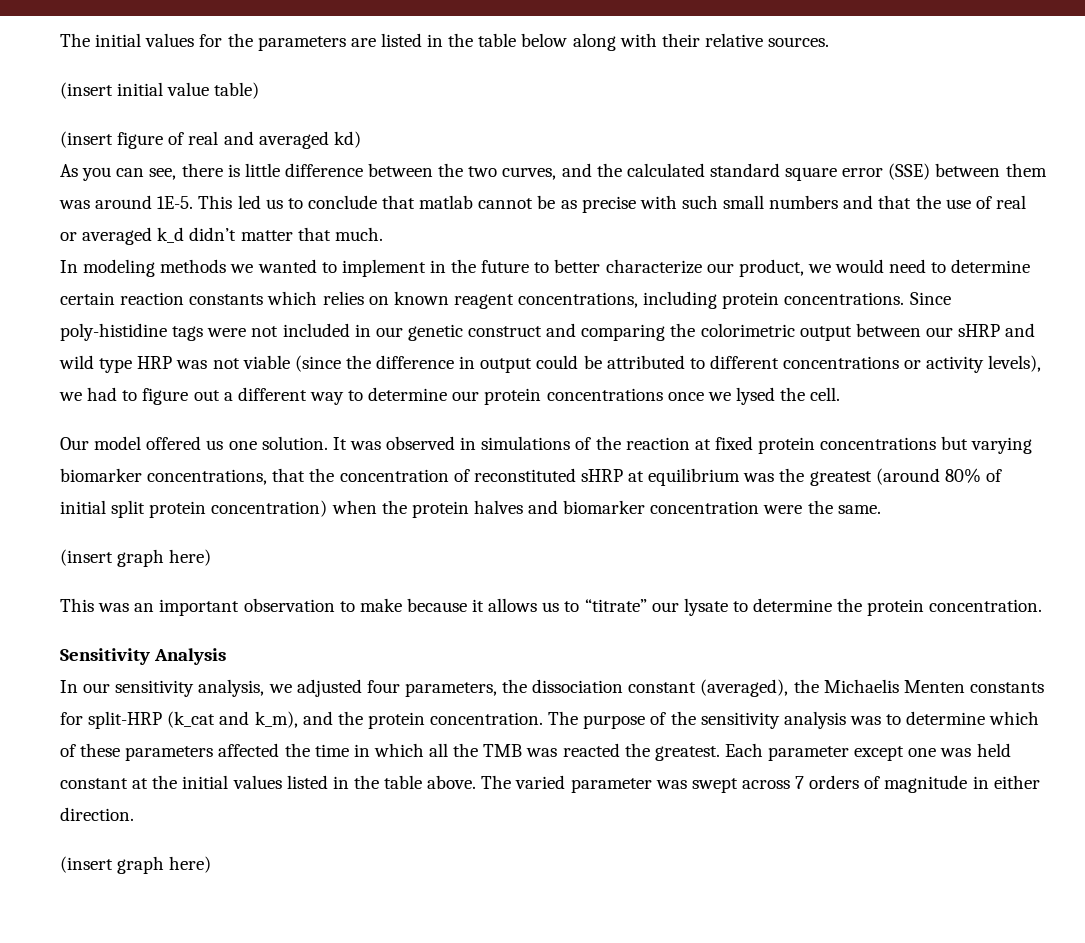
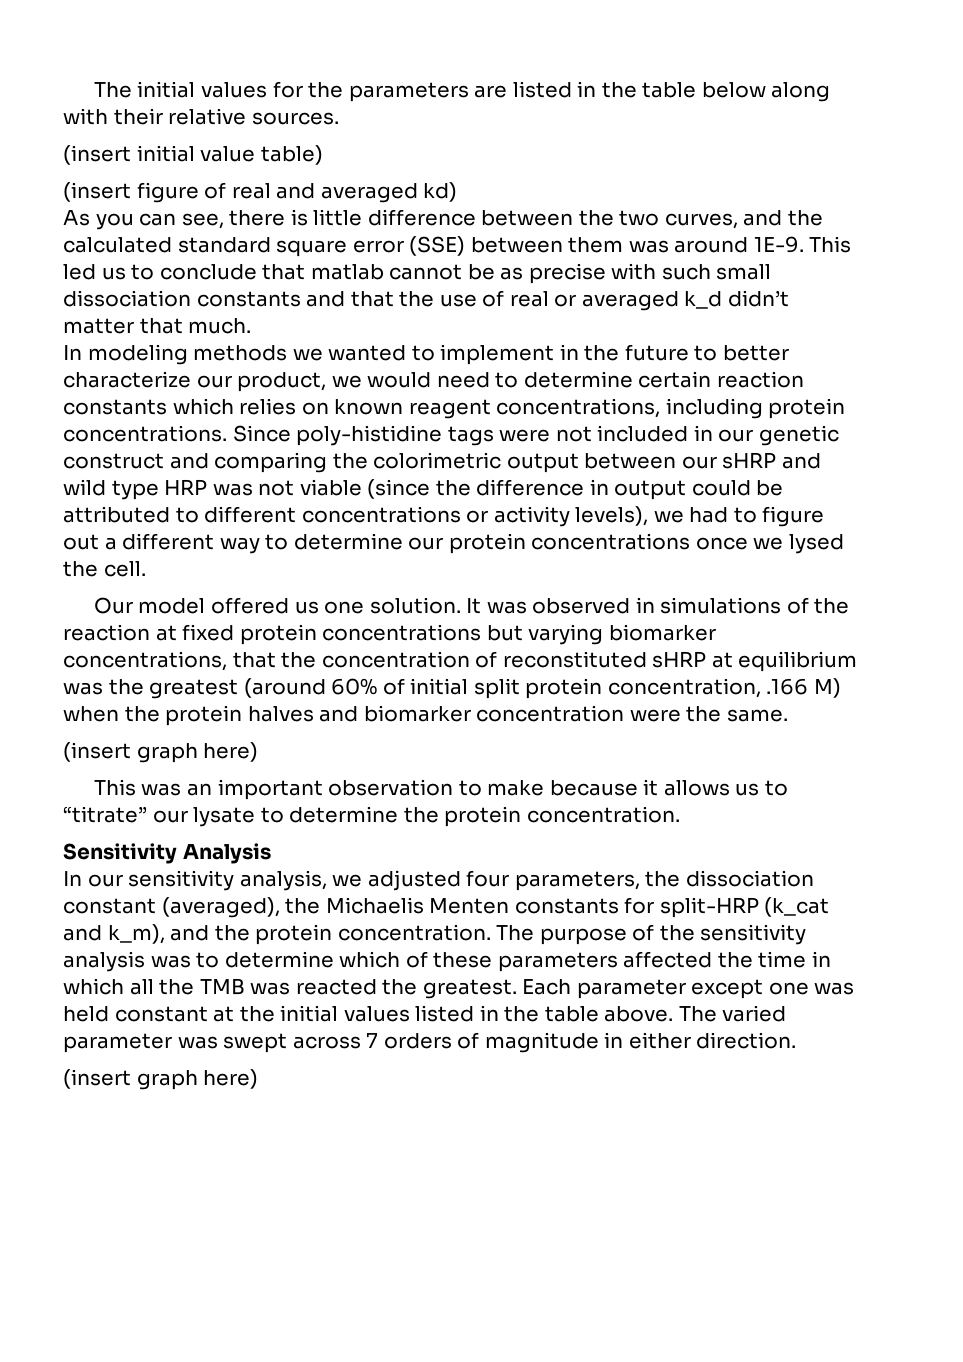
[157,196,194,209] 1E-5. -> [753,236,804,253] 1E-9.
[769,195,839,209] numbers -> [63,290,301,307] dissociation constants
[944,468,981,483] 80% -> [331,678,378,695] 60%
[211,500,328,517] concentration) -> [607,678,841,698] concentration, .166 M)

